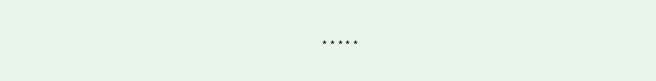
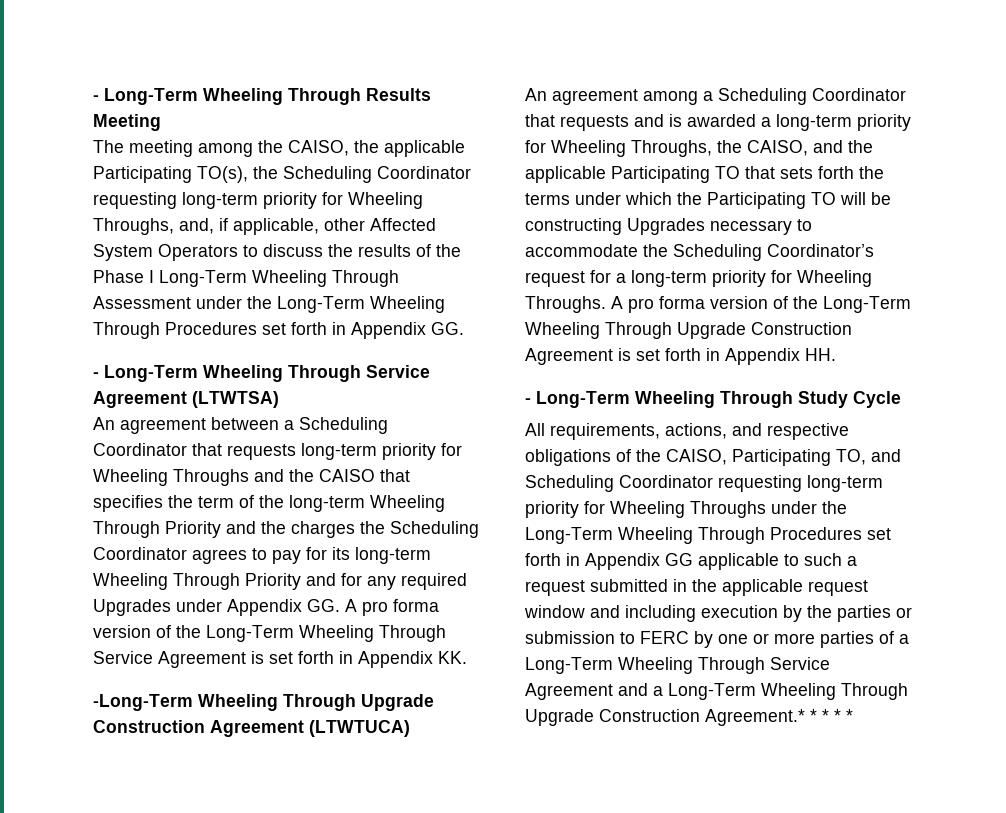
[321,40,359,49] * * * * * -> [93,88,431,105] [93,114,161,131] [93,140,465,157] [93,166,471,183] [93,192,423,209] [93,218,436,235] [93,244,461,261] [93,270,399,287] [93,296,445,313] [93,322,464,339] [93,365,430,382] [93,391,279,408] [93,417,388,434] [93,443,462,460] [93,469,410,486] [93,495,445,512] [93,521,479,538] [93,547,431,564] [93,573,467,590] [93,599,439,616] [93,625,446,642] [93,651,467,668] [93,694,434,711] [93,720,410,737] [525,88,906,105] [525,114,911,131] [525,140,873,157] [525,166,884,183] [525,192,891,209] [525,218,812,235] [525,244,874,261] [525,270,872,287] [525,296,911,313] [525,322,852,339] [525,348,836,365] [525,391,901,408] [525,423,849,440] [525,449,901,466] [525,475,883,492] [525,501,847,518] [525,527,891,544] [525,553,857,570] [525,579,868,596] [524,605,912,622] [525,631,909,648] [525,657,830,674] [525,683,908,700] [525,709,853,726] - Long-Term Wheeling Through Results Meeting // The meeting among the CAISO, the applicable Participating TO(s), the Scheduling Coordinator requesting long-term priority for Wheeling Throughs, and, if applicable, other Affected System Operators to discuss the results of the Phase I Long-Term Wheeling Through Assessment under the Long-Term Wheeling Through Procedures set forth in Appendix GG. // - Long-Term Wheeling Through Service Agreement (LTWTSA) // An agreement between a Scheduling Coordinator that requests long-term priority for Wheeling Throughs and the CAISO that specifies the term of the long-term Wheeling Through Priority and the charges the Scheduling Coordinator agrees to pay for its long-term Wheeling Through Priority and for any required Upgrades under Appendix GG. A pro forma version of the Long-Term Wheeling Through Service Agreement is set forth in Appendix KK. // -Long-Term Wheeling Through Upgrade Construction Agreement (LTWTUCA) // An agreement among a Scheduling Coordinator that requests and is awarded a long-term priority for Wheeling Throughs, the CAISO, and the applicable Participating TO that sets forth the terms under which the Participating TO will be constructing Upgrades necessary to accommodate the Scheduling Coordinator’s request for a long-term priority for Wheeling Throughs. A pro forma version of the Long-Term Wheeling Through Upgrade Construction Agreement is set forth in Appendix HH. // - Long-Term Wheeling Through Study Cycle // All requirements, actions, and respective obligations of the CAISO, Participating TO, and Scheduling Coordinator requesting long-term priority for Wheeling Throughs under the Long-Term Wheeling Through Procedures set forth in Appendix GG applicable to such a request submitted in the applicable request window and including execution by the parties or submission to FERC by one or more parties of a Long-Term Wheeling Through Service Agreement and a Long-Term Wheeling Through Upgrade Construction Agreement.* * * * *

